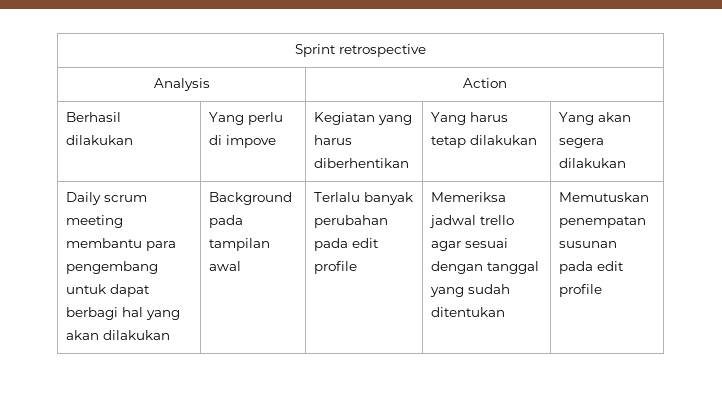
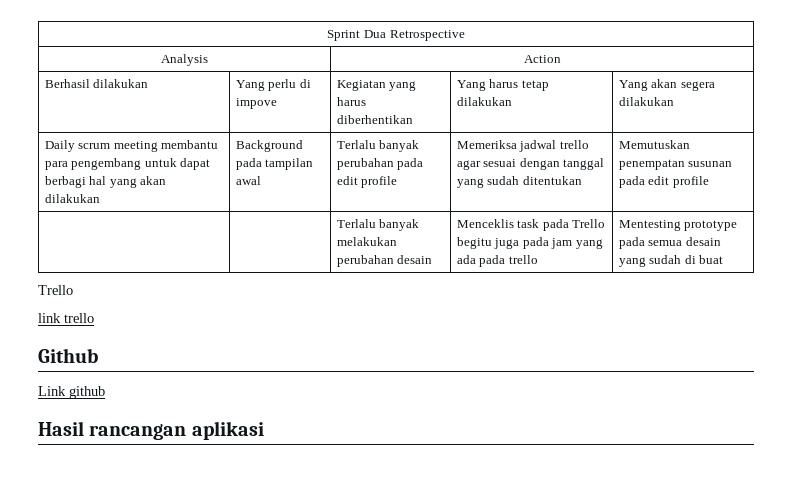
[339,44,426,57] retrospective -> [364,30,465,41] Dua Retrospective
(603, 290) none -> [336,219,420,231] [336,237,397,246] [336,255,433,267] [456,219,606,231] [456,237,603,249] [456,255,538,267] [618,220,738,231] [618,237,721,249] [618,255,724,267] [38,285,73,295] [38,313,94,323] [38,348,98,363] [38,386,105,399] [38,421,264,440] // | | Terlalu banyak melakukan perubahan desain | Menceklis task pada Trello begitu juga pada jam yang ada pada trello | Mentesting prototype pada semua desain yang sudah di buat // Trello // link trello // Github // Link github // Hasil rancangan aplikasi

